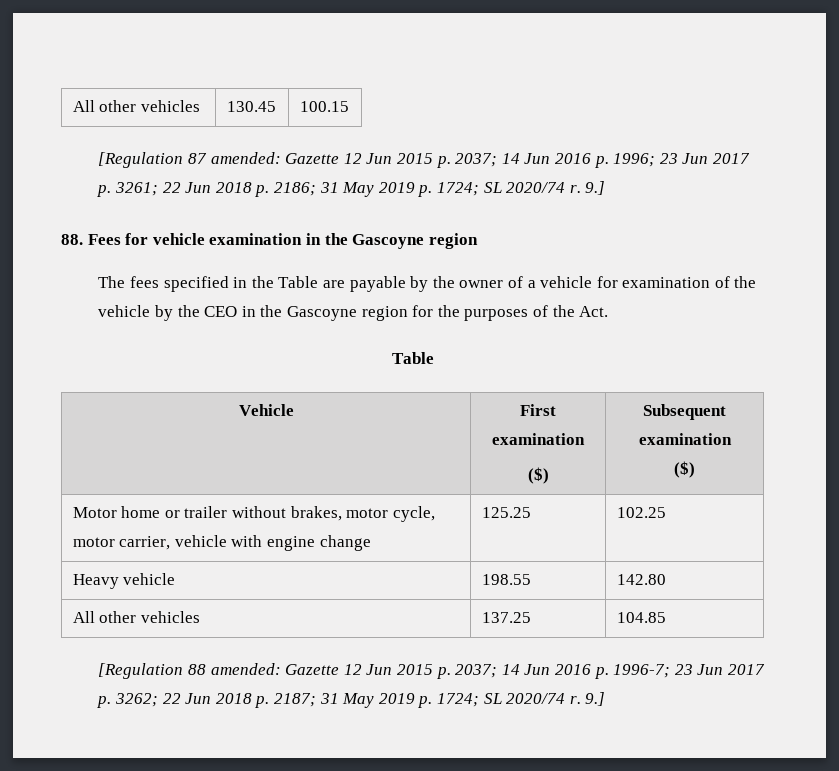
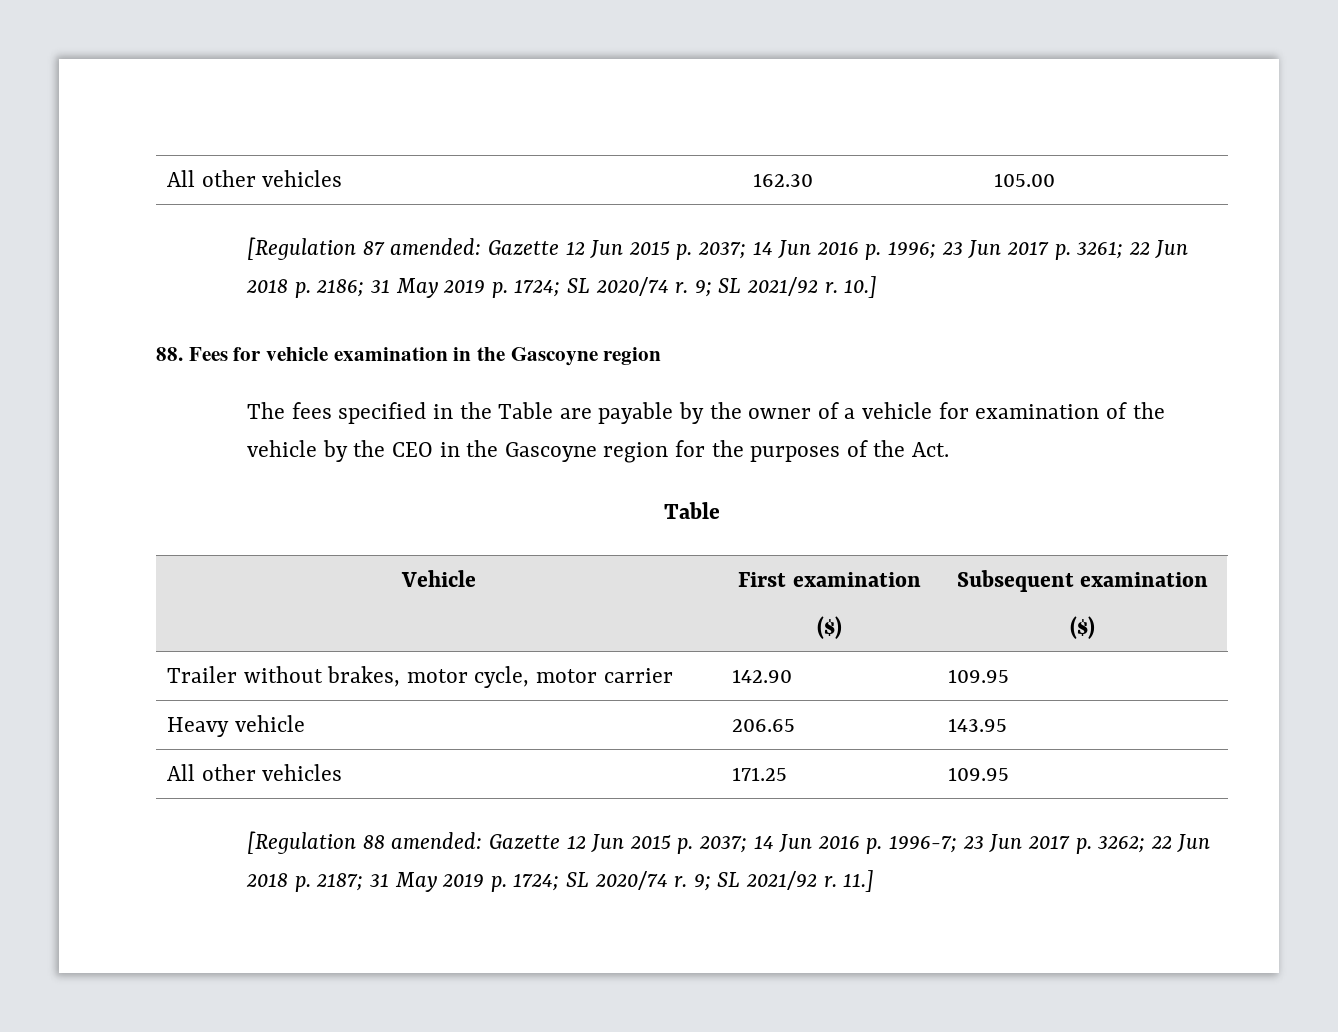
[72,100,200,112] [226,101,276,112] [299,101,349,112] All other vehicles | 130.45 | 100.15 -> [166,170,343,187] [752,173,813,187] [993,173,1055,187] All other vehicles | 162.30 | 105.00
[585,181,606,195] 9.] -> [694,276,878,298] 9; SL 2021/92 r. 10.]
[72,506,228,518] Motor home or trailer -> [166,666,237,683] Trailer
[119,535,371,551] [481,507,531,518] [616,507,666,518] carrier, vehicle with engine change | 125.25 | 102.25 -> [603,668,673,683] [731,669,792,683] [947,669,1009,683] carrier | 142.90 | 109.95
[481,574,531,585] [616,574,666,585] [72,611,200,623] [481,612,531,623] [616,612,666,623] 198.55 | 142.80 // All other vehicles | 137.25 | 104.85 -> [731,719,795,732] [947,718,1007,732] [166,764,343,781] [731,767,787,781] [947,767,1009,781] 206.65 | 143.95 // All other vehicles | 171.25 | 109.95
[585,692,606,706] 9.] -> [693,870,875,892] 9; SL 2021/92 r. 11.]

